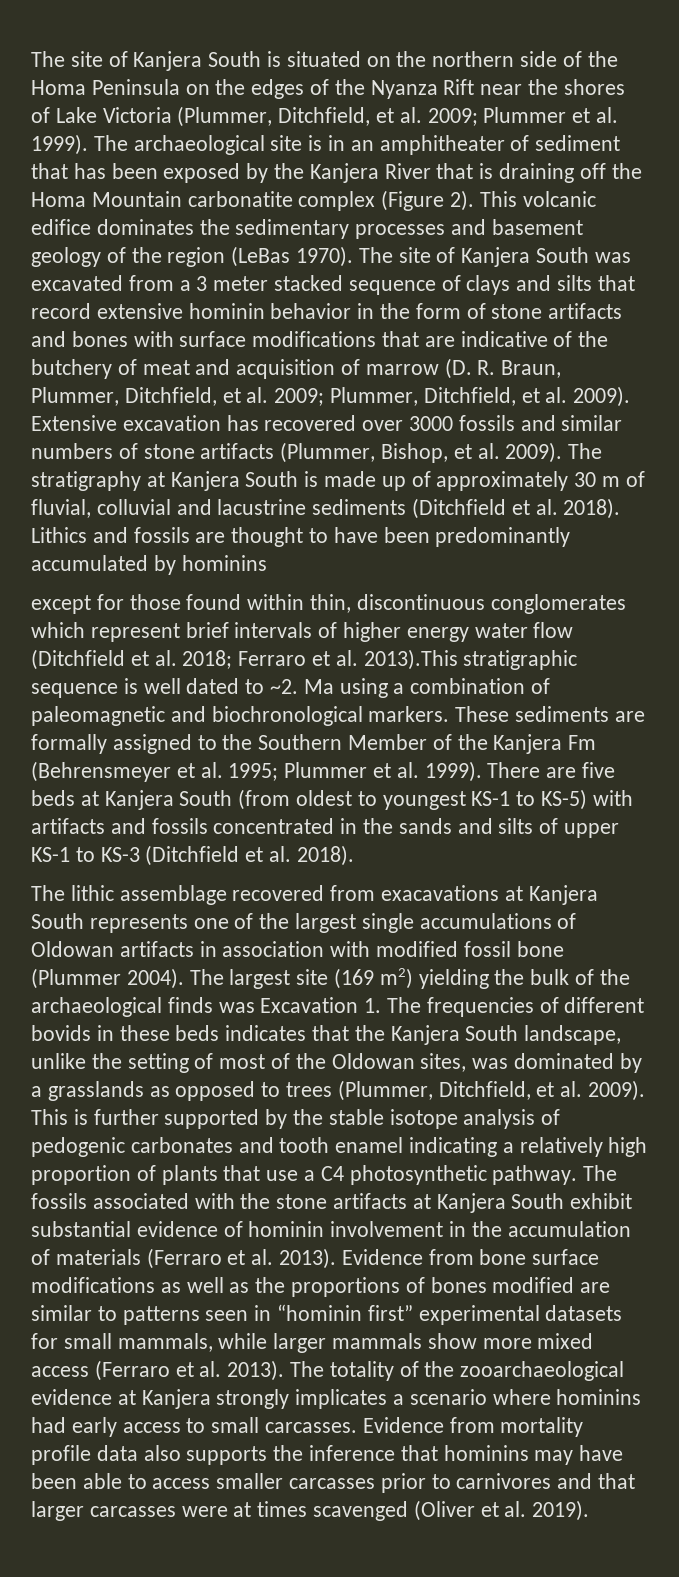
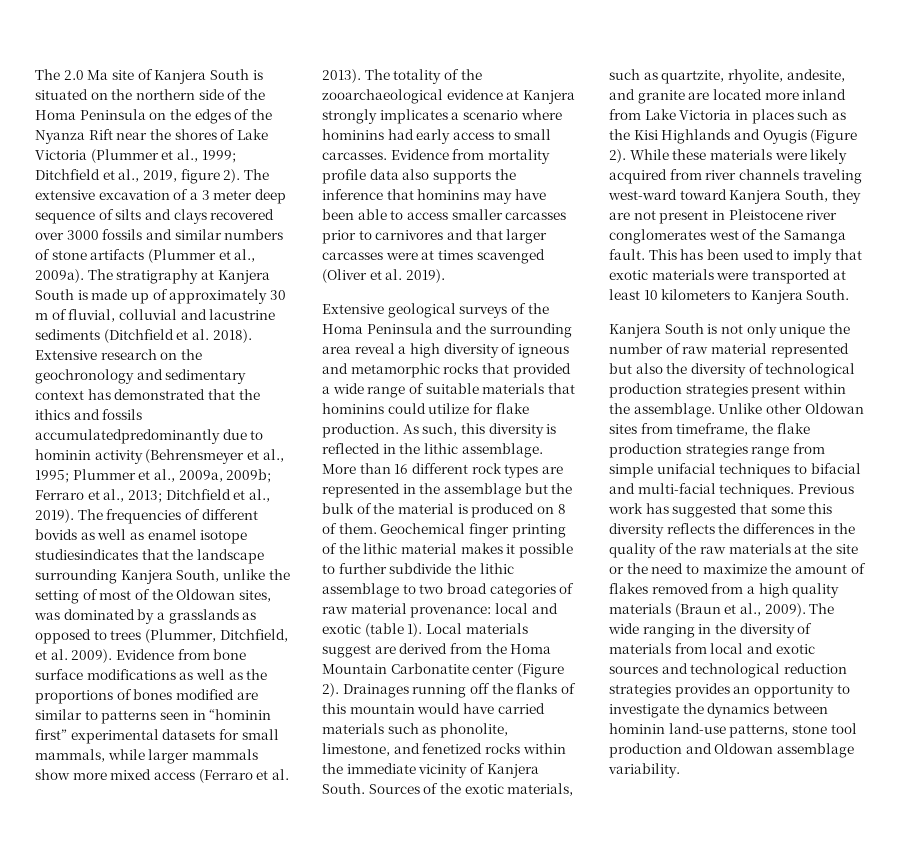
[31,51,65,67] The -> [35,69,109,80] The 2.0 Ma
[177,106,619,127] [31,134,621,155] [31,163,642,183] [31,190,596,211] [31,219,583,239] [31,246,631,267] [31,275,174,291] (Plummer, Ditchfield, et al. 2009; Plummer et al. 1999). The archaeological site is in an amphitheater of sediment that has been exposed by the Kanjera River that is draining off the Homa Mountain carbonatite complex (Figure 2). This volcanic edifice dominates the sedimentary processes and basement geology of the region (LeBas 1970). The site of Kanjera South was excavated from -> [90,149,236,163] [35,169,269,184] [35,189,189,200] (Plummer et al., 1999; Ditchfield et al., 2019, figure 2). The extensive excavation of
[274,275,344,291] stacked -> [254,189,286,204] deep
[466,275,635,295] [31,303,623,319] [31,331,609,347] [31,358,562,379] [31,386,631,407] [31,415,259,431] clays and silts that record extensive hominin behavior in the form of stone artifacts and bones with surface modifications that are indicative of the butchery of meat and acquisition of marrow (D. R. Braun, Plummer, Ditchfield, et al. 2009; Plummer, Ditchfield, et al. 2009). Extensive excavation has -> [115,209,207,224] silts and clays
[280,442,563,463] (Plummer, Bishop, et al. 2009). -> [147,249,256,263] [35,269,84,283] (Plummer et al., 2009a).
[31,527,571,547] [31,555,267,575] [31,594,626,614] [31,622,574,642] [31,649,578,670] [31,678,551,698] [31,706,645,726] [31,734,597,754] Lithics and fossils are thought to have been predominantly accumulated by hominins // except for those found within thin, discontinuous conglomerates which represent brief intervals of higher energy water flow (Ditchfield et al. 2018; Ferraro et al. 2013).This stratigraphic sequence is well dated to ~2. Ma using a combination of paleomagnetic and biochronological markers. These sediments are formally assigned to the Southern Member of the Kanjera Fm -> [35,349,202,360] [35,369,247,384] [35,389,260,400] [35,409,143,420] [35,429,264,444] [35,449,143,464] Extensive research on the geochronology and sedimentary context has demonstrated that the ithics and fossils accumulatedpredominantly due to hominin activity
[200,762,223,778] al. -> [262,449,284,462] al.,
[396,761,616,782] [31,789,633,810] [31,818,620,838] [31,845,354,866] [31,885,598,905] [31,913,577,933] [31,941,564,957] [31,968,630,989] [31,997,382,1017] al. 1999). There are five beds at Kanjera South (from oldest to youngest KS-1 to KS-5) with artifacts and fossils concentrated in the sands and silts of upper KS-1 to KS-3 (Ditchfield et al. 2018). // The lithic assemblage recovered from exacavations at Kanjera South represents one of the largest single accumulations of Oldowan artifacts in association with modified fossil bone (Plummer 2004). The largest site (169 m2) yielding the bulk of the archaeological finds was Excavation 1. -> [153,469,272,483] [35,489,270,503] [35,509,74,523] al., 2009a, 2009b; Ferraro et al., 2013; Ditchfield et al., 2019).
[96,1025,622,1045] in these beds indicates that the Kanjera South landscape, -> [80,529,248,544] [35,549,264,564] [35,569,220,584] as well as enamel isotope studiesindicates that the landscape surrounding Kanjera South,
[31,1109,561,1129] [31,1137,648,1157] [31,1165,618,1185] [31,1193,633,1213] [31,1221,631,1237] [31,1248,337,1269] This is further supported by the stable isotope analysis of pedogenic carbonates and tooth enamel indicating a relatively high proportion of plants that use a C4 photosynthetic pathway. The fossils associated with the stone artifacts at Kanjera South exhibit substantial evidence of hominin involvement in the accumulation of materials (Ferraro et al. 2013). -> (113, 656) none
(590, 1510) none -> [322,303,549,318] [322,323,572,338] [322,343,569,358] [322,363,571,378] [322,383,575,398] [322,403,529,414] [322,423,557,438] [322,443,543,458] [322,463,563,478] [322,483,573,498] [322,503,566,518] [322,523,566,538] [322,543,573,558] [322,563,514,574] [322,583,575,598] [322,603,558,618] [322,623,528,637] [322,643,552,658] [322,663,564,678] [322,683,576,698] [322,703,545,714] [322,723,508,738] [322,743,566,756] [322,763,539,778] [322,783,574,796] [609,69,845,84] [609,89,847,104] [609,109,846,124] [609,129,858,144] [609,149,848,164] [609,169,862,184] [608,189,861,204] [609,209,838,224] [609,229,846,244] [609,249,862,264] [609,269,846,284] [609,289,850,304] [609,323,850,338] [609,343,849,358] [609,363,856,378] [609,383,846,398] [609,403,864,418] [609,423,810,436] [609,443,825,458] [609,463,861,478] [609,483,854,498] [608,503,833,518] [609,523,856,538] [609,543,858,558] [609,563,866,574] [609,583,840,598] [609,603,835,617] [608,623,813,638] [609,643,815,654] [609,663,847,678] [609,683,850,698] [609,703,828,718] [609,723,857,738] [609,743,854,758] [608,763,680,778] // Extensive geological surveys of the Homa Peninsula and the surrounding area reveal a high diversity of igneous and metamorphic rocks that provided a wide range of suitable materials that hominins could utilize for flake production. As such, this diversity is reflected in the lithic assemblage. More than 16 different rock types are represented in the assemblage but the bulk of the material is produced on 8 of them. Geochemical finger printing of the lithic material makes it possible to further subdivide the lithic assemblage to two broad categories of raw material provenance: local and exotic (table 1). Local materials suggest are derived from the Homa Mountain Carbonatite center (Figure 2). Drainages running off the flanks of this mountain would have carried materials such as phonolite, limestone, and fenetized rocks within the immediate vicinity of Kanjera South. Sources of the exotic materials, such as quartzite, rhyolite, andesite, and granite are located more inland from Lake Victoria in places such as the Kisi Highlands and Oyugis (Figure 2). While these materials were likely acquired from river channels traveling west-ward toward Kanjera South, they are not present in Pleistocene river conglomerates west of the Samanga fault. This has been used to imply that exotic materials were transported at least 10 kilometers to Kanjera South. // Kanjera South is not only unique the number of raw material represented but also the diversity of technological production strategies present within the assemblage. Unlike other Oldowan sites from timeframe, the flake production strategies range from simple unifacial techniques to bifacial and multi-facial techniques. Previous work has suggested that some this diversity reflects the differences in the quality of the raw materials at the site or the need to maximize the amount of flakes removed from a high quality materials (Braun et al., 2009). The wide ranging in the diversity of materials from local and exotic sources and technological reduction strategies provides an opportunity to investigate the dynamics between hominin land-use patterns, stone tool production and Oldowan assemblage variability.

